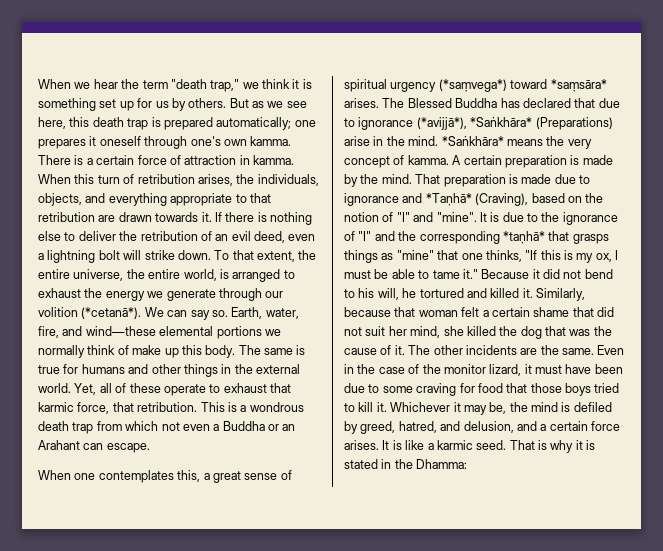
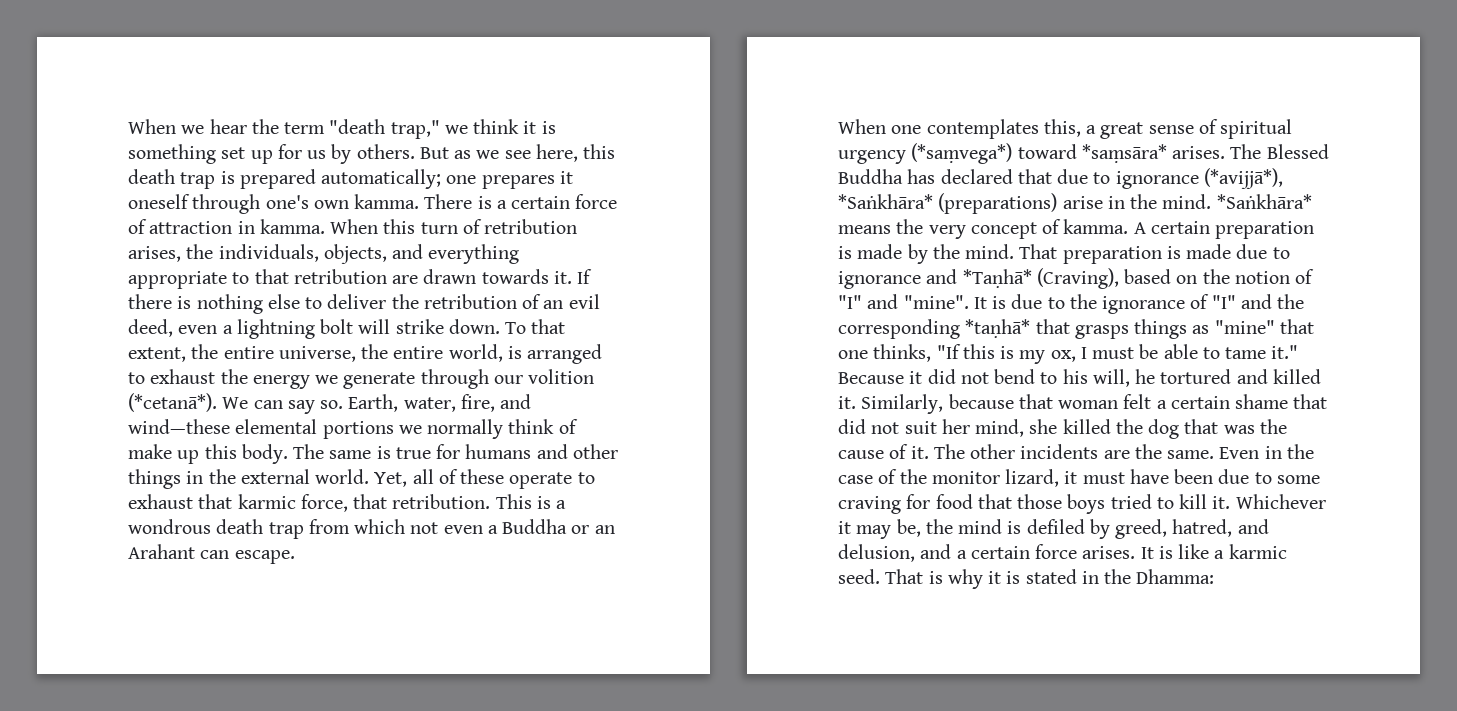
[535,117,613,130] (Preparations) -> [938,193,1058,214] (preparations)

